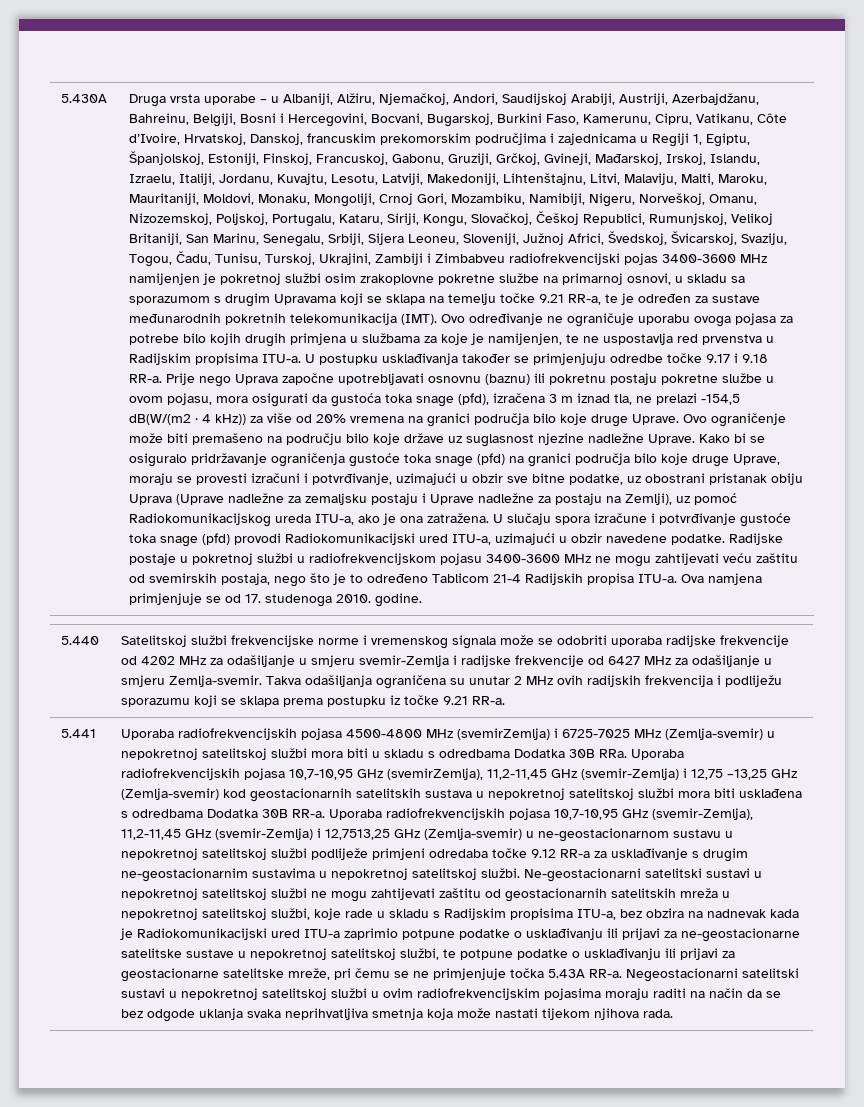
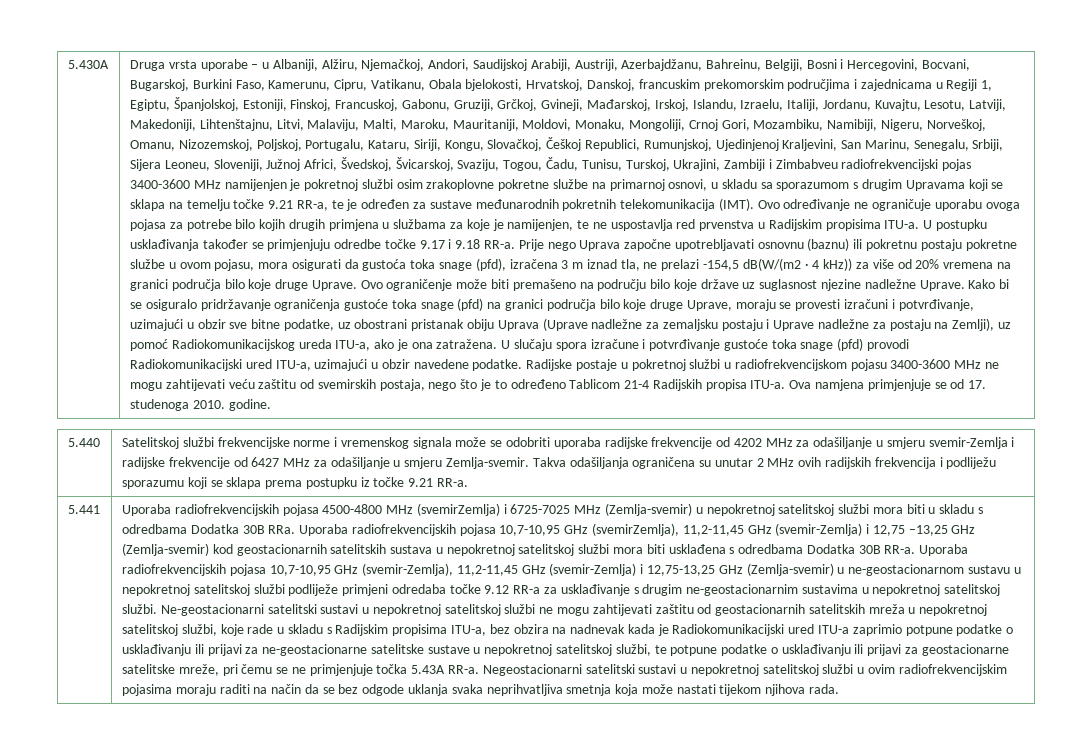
[756,113,787,123] [128,133,180,145] Côte d’Ivoire, -> [428,79,523,91] Obala bjelokosti,
[730,213,773,225] [128,233,182,245] Velikoj Britaniji, -> [715,139,838,151] Ujedinjenoj Kraljevini,
[324,829,390,840] 12,7513,25 -> [647,565,716,576] 12,75-13,25

